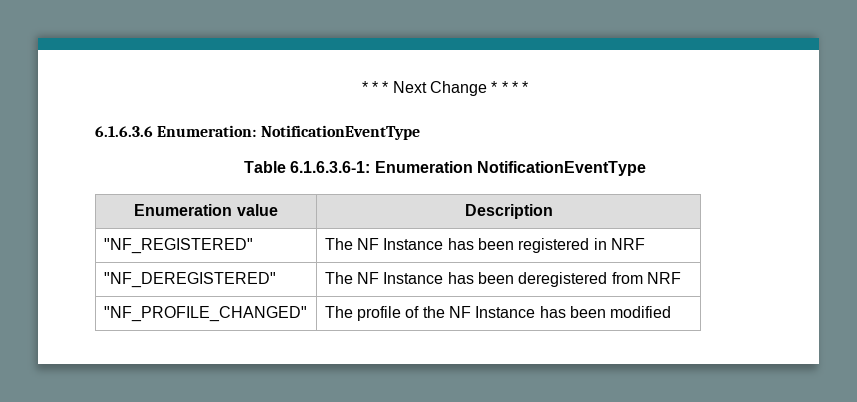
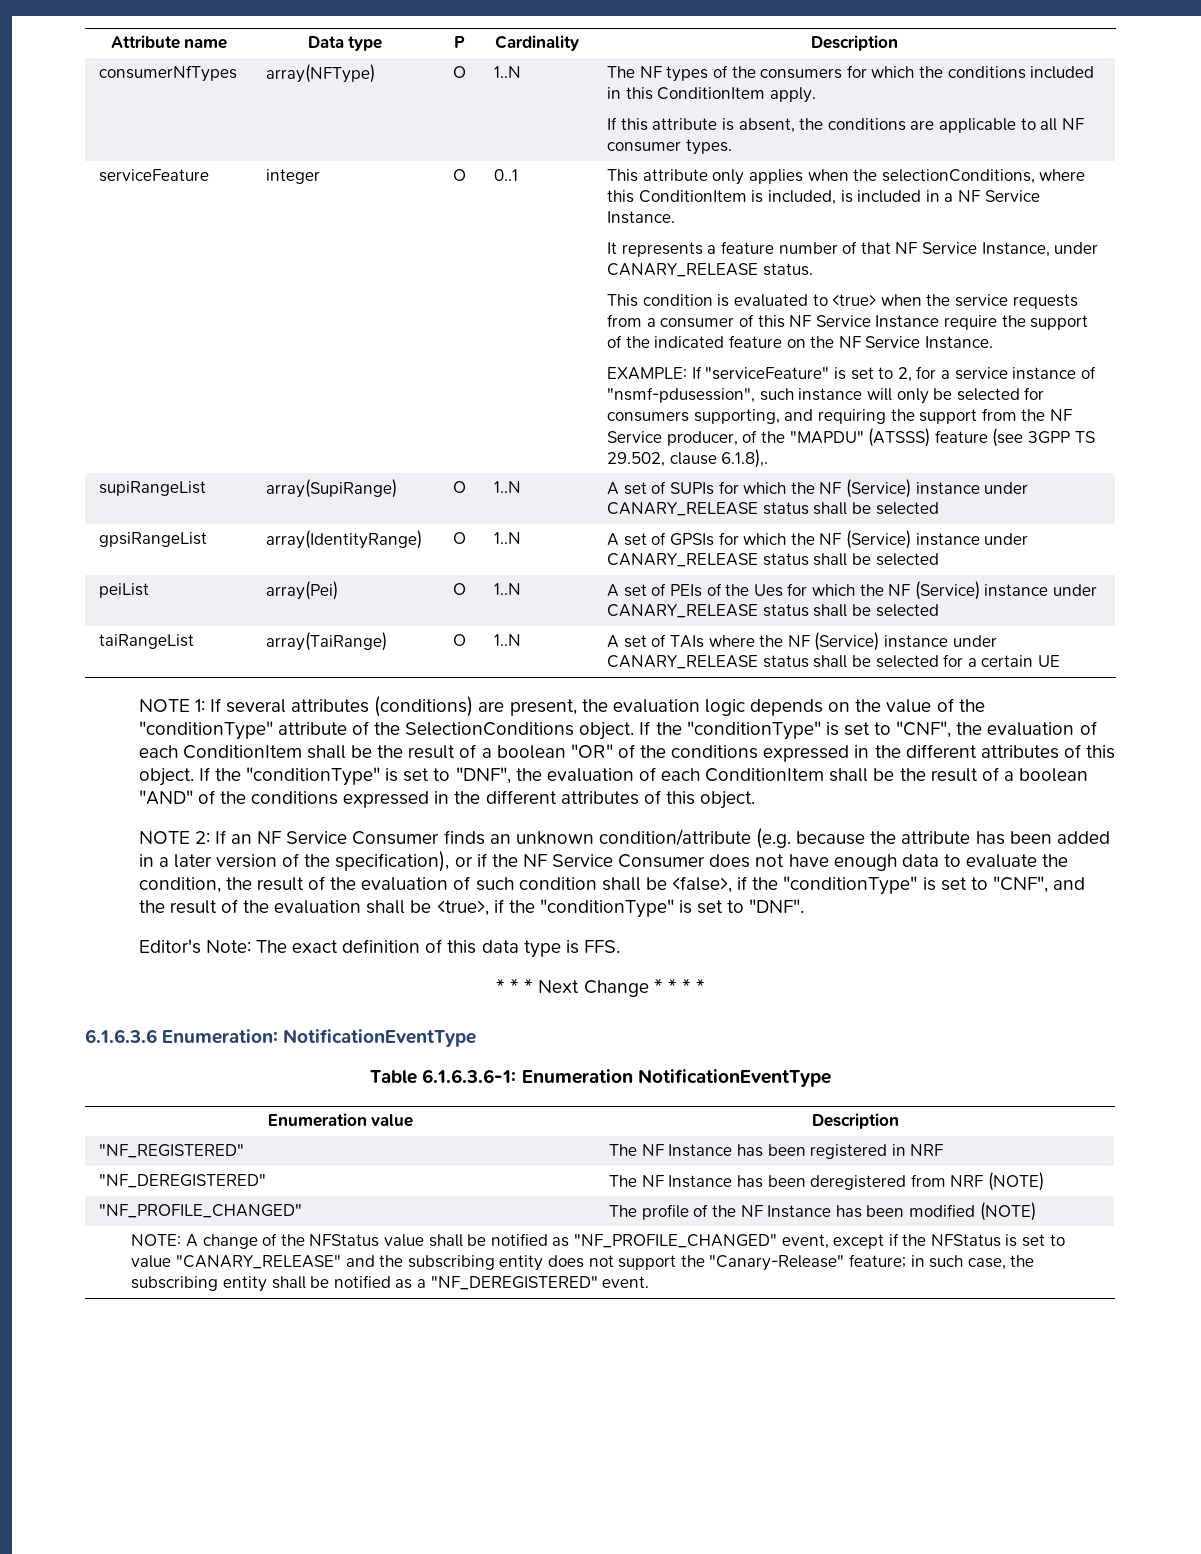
(361, 87) none -> [110,35,228,49] [307,36,383,51] [453,36,465,48] [495,35,579,51] [811,35,898,51] [99,65,238,82] [266,64,376,83] [452,66,466,78] [494,66,522,78] [607,65,1095,82] [607,87,817,103] [607,117,1084,133] [607,139,732,155] [99,169,210,182] [266,169,321,184] [452,169,466,181] [494,169,519,181] [607,169,1086,185] [607,190,1040,205] [607,211,676,224] [607,241,1099,257] [607,263,813,277] [607,294,1078,309] [607,314,1089,330] [607,335,993,349] [607,366,1096,382] [607,387,1045,404] [607,408,1072,424] [607,428,1095,447] [607,449,769,468] [99,481,207,496] [266,479,398,498] [452,481,466,493] [494,481,522,493] [607,479,1029,498] [607,502,939,516] [99,532,208,547] [266,530,423,549] [452,532,466,544] [494,532,522,544] [607,530,1029,549] [607,553,939,567] [99,583,150,598] [266,581,339,600] [452,583,466,595] [494,583,522,595] [607,581,1097,600] [607,604,939,618] [99,634,195,649] [266,632,388,651] [452,634,466,646] [494,634,522,646] [607,632,997,651] [607,654,1060,669] [138,696,985,717] [138,721,1097,740] [138,744,1116,762] [138,767,1089,786] [138,790,756,809] [138,828,1110,849] [138,851,1069,872] [138,876,1086,895] [138,899,805,918] [138,939,620,958] Attribute name | Data type | P | Cardinality | Description // consumerNfTypes | array(NFType) | O | 1..N | The NF types of the consumers for which the conditions included in this ConditionItem apply. // If this attribute is absent, the conditions are applicable to all NF consumer types. // serviceFeature | integer | O | 0..1 | This attribute only applies when the selectionConditions, where this ConditionItem is included, is included in a NF Service Instance. // It represents a feature number of that NF Service Instance, under CANARY_RELEASE status. // This condition is evaluated to <true> when the service requests from a consumer of this NF Service Instance require the support of the indicated feature on the NF Service Instance. // EXAMPLE: If "serviceFeature" is set to 2, for a service instance of "nsmf-pdusession", such instance will only be selected for consumers supporting, and requiring the support from the NF Service producer, of the "MAPDU" (ATSSS) feature (see 3GPP TS 29.502, clause 6.1.8),. // supiRangeList | array(SupiRange) | O | 1..N | A set of SUPIs for which the NF (Service) instance under CANARY_RELEASE status shall be selected // gpsiRangeList | array(IdentityRange) | O | 1..N | A set of GPSIs for which the NF (Service) instance under CANARY_RELEASE status shall be selected // peiList | array(Pei) | O | 1..N | A set of PEIs of the Ues for which the NF (Service) instance under CANARY_RELEASE status shall be selected // taiRangeList | array(TaiRange) | O | 1..N | A set of TAIs where the NF (Service) instance under CANARY_RELEASE status shall be selected for a certain UE // NOTE 1: If several attributes (conditions) are present, the evaluation logic depends on the value of the "conditionType" attribute of the SelectionConditions object. If the "conditionType" is set to "CNF", the evaluation of each ConditionItem shall be the result of a boolean "OR" of the conditions expressed in the different attributes of this object. If the "conditionType" is set to "DNF", the evaluation of each ConditionItem shall be the result of a boolean "AND" of the conditions expressed in the different attributes of this object. // NOTE 2: If an NF Service Consumer finds an unknown condition/attribute (e.g. because the attribute has been added in a later version of the specification), or if the NF Service Consumer does not have enough data to evaluate the condition, the result of the evaluation of such condition shall be <false>, if the "conditionType" is set to "CNF", and the result of the evaluation shall be <true>, if the "conditionType" is set to "DNF". // Editor's Note: The exact definition of this data type is FFS. //
(682, 278) none -> [987,1172,1044,1191] (NOTE)
(672, 312) none -> [979,1202,1036,1221] [131,1233,1065,1249] [131,1254,1035,1271] [131,1275,650,1292] (NOTE) // NOTE: A change of the NFStatus value shall be notified as "NF_PROFILE_CHANGED" event, except if the NFStatus is set to value "CANARY_RELEASE" and the subscribing entity does not support the "Canary-Release" feature; in such case, the subscribing entity shall be notified as a "NF_DEREGISTERED" event.

